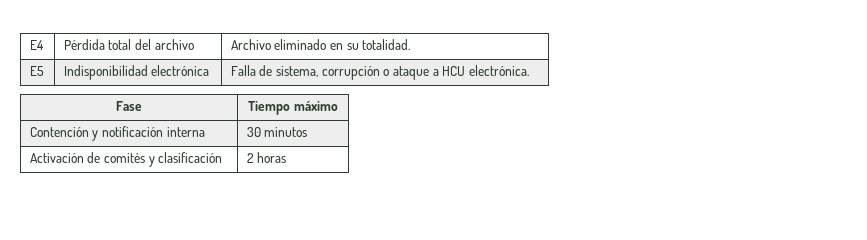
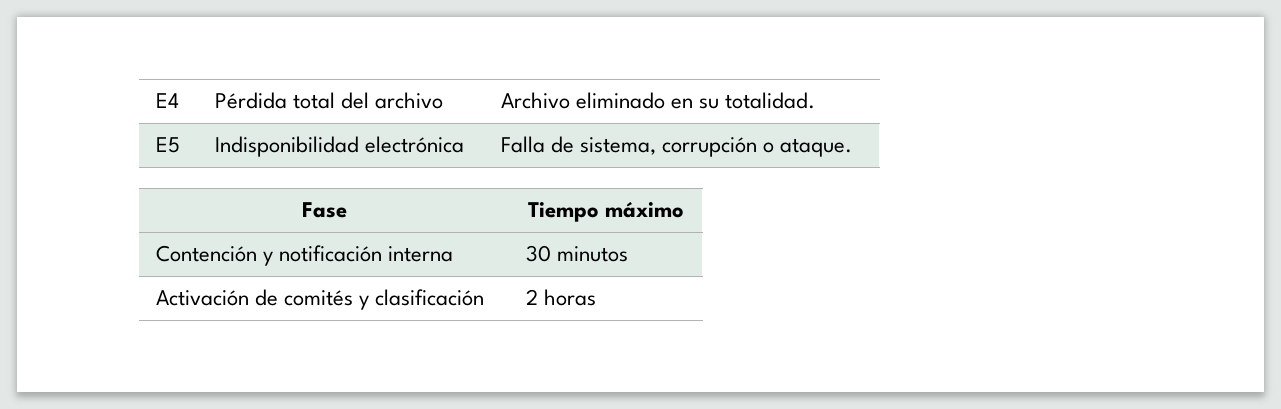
[392,65,529,80] ataque a HCU electrónica. -> [780,138,853,157] ataque.

